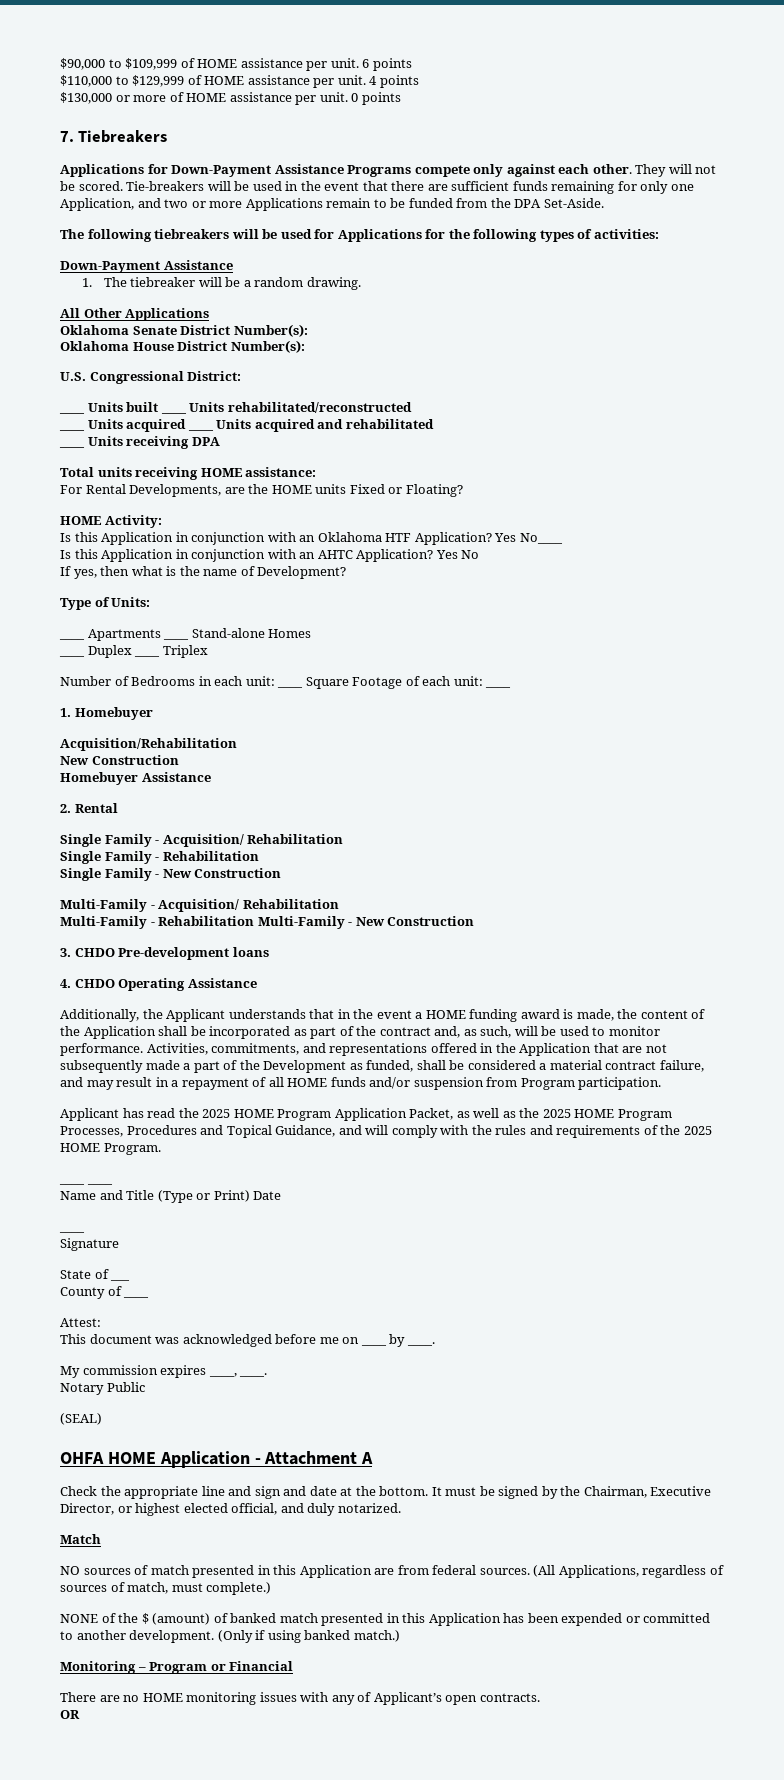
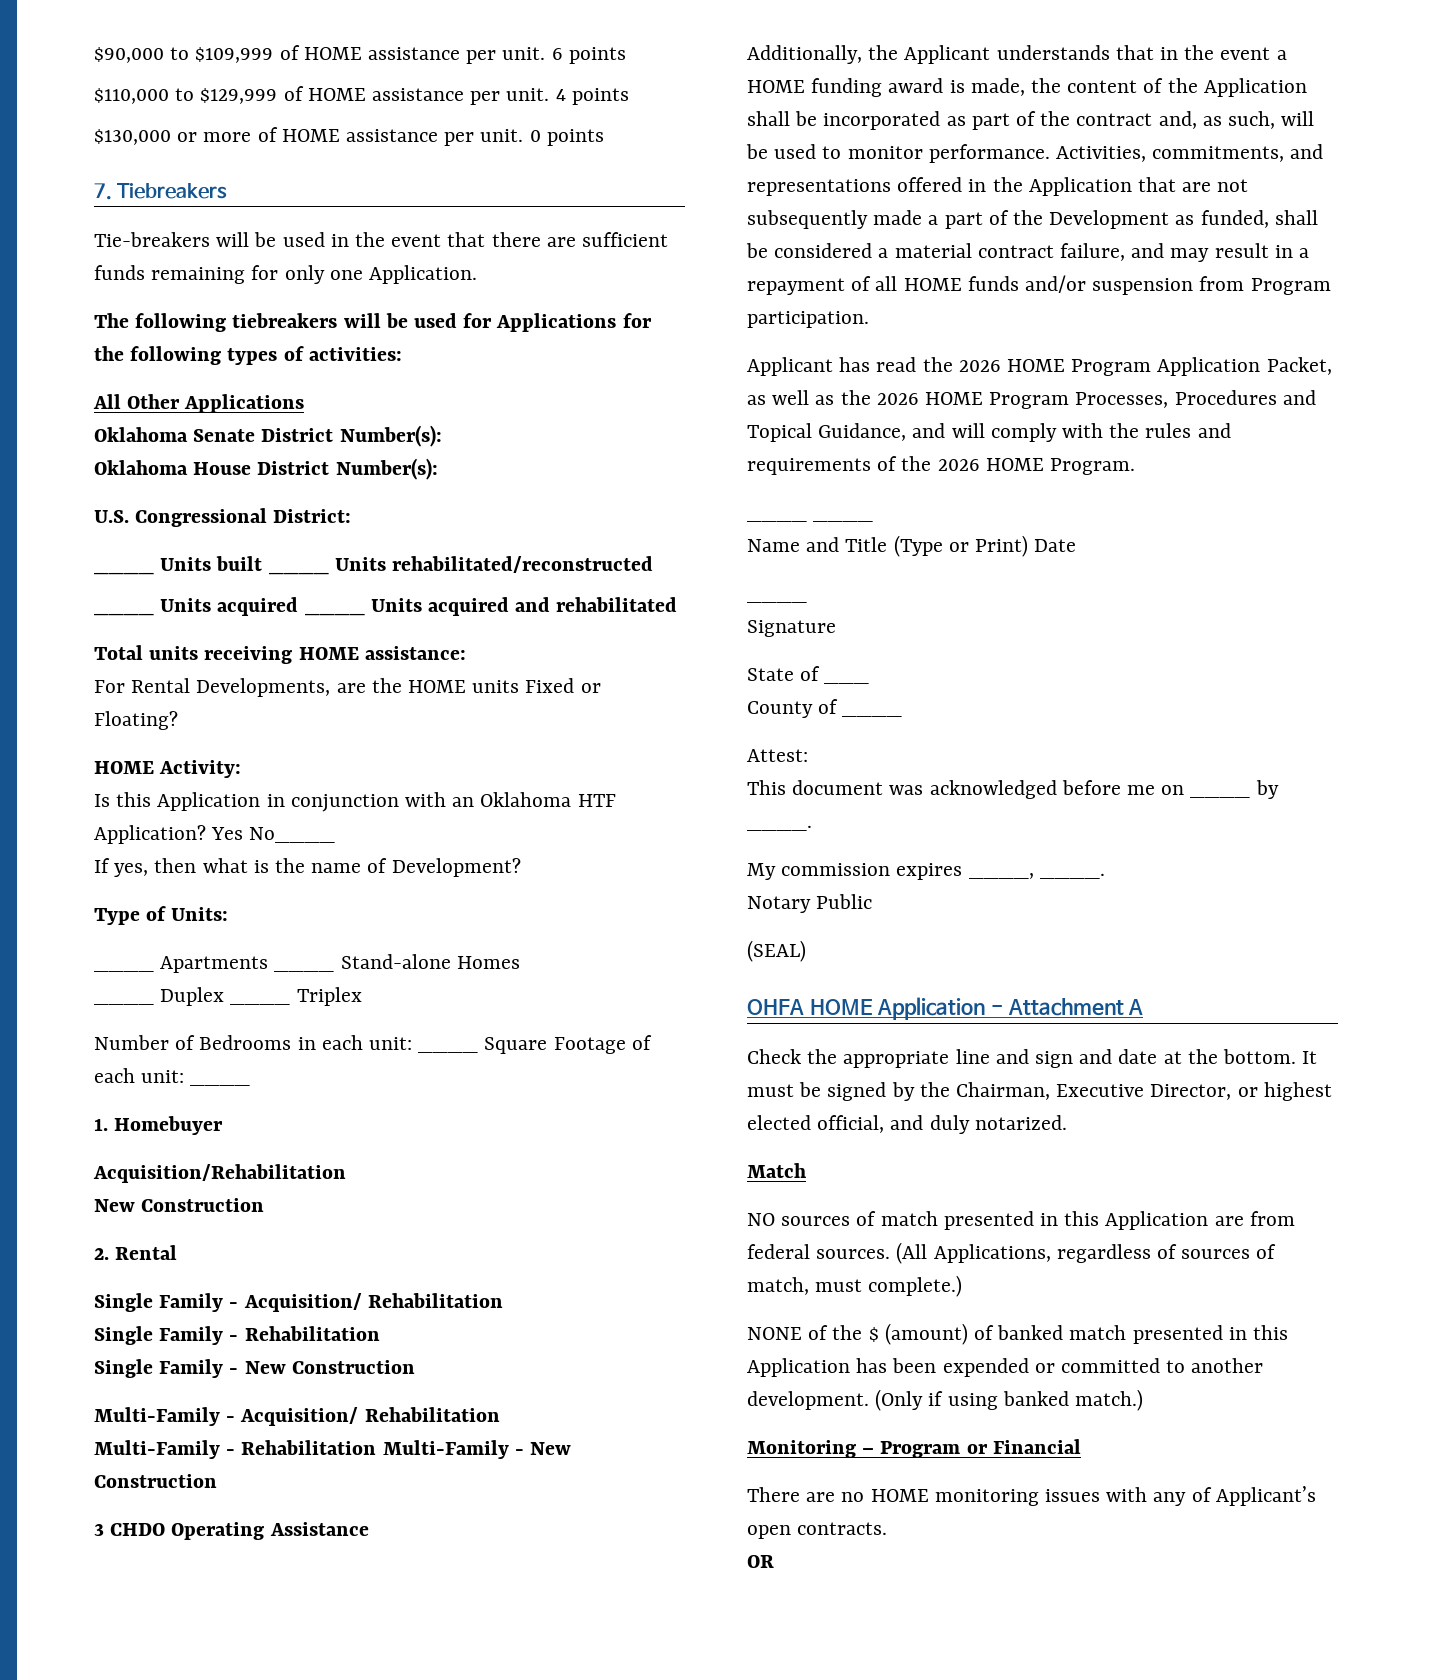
[60,164,717,177] [60,181,123,191] Applications for Down-Payment Assistance Programs compete only against each other. They will not be scored. -> (228, 191) none
[60,198,604,211] Application, and two or more Applications remain to be funded from the DPA Set-Aside. -> [369,265,478,284] Application.
[60,260,233,273] [81,277,361,290] // Down-Payment Assistance // 1. The tiebreaker will be a random drawing. -> (402, 354) none
[59,446,85,448] [87,436,220,449] // ____ Units receiving DPA -> (678, 604) none
[60,549,480,562] // Is this Application in conjunction with an AHTC Application? Yes No -> (336, 835) none
[60,772,211,785] // Homebuyer Assistance -> (265, 1205) none
[60,947,269,960] [60,979,71,988] 3. CHDO Pre-development loans // 4. -> [94,1524,104,1536] 3
[202,1109,231,1118] 2025 -> [958,360,1001,372] 2026
[542,1109,571,1118] 2025 -> [876,393,919,405] 2026
[683,1126,712,1135] 2025 -> [937,459,980,471] 2026

